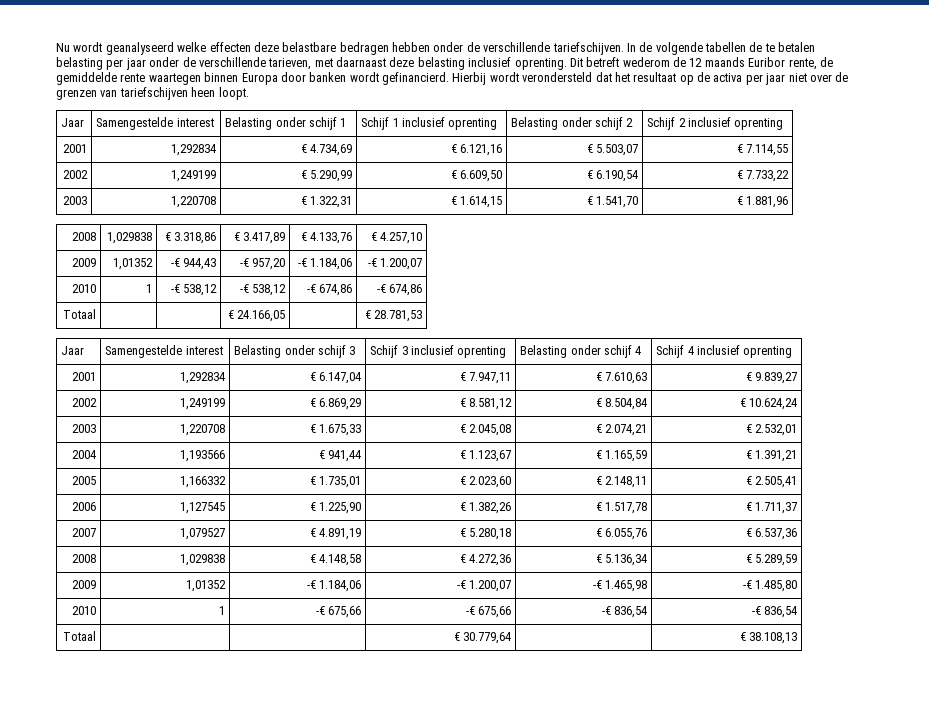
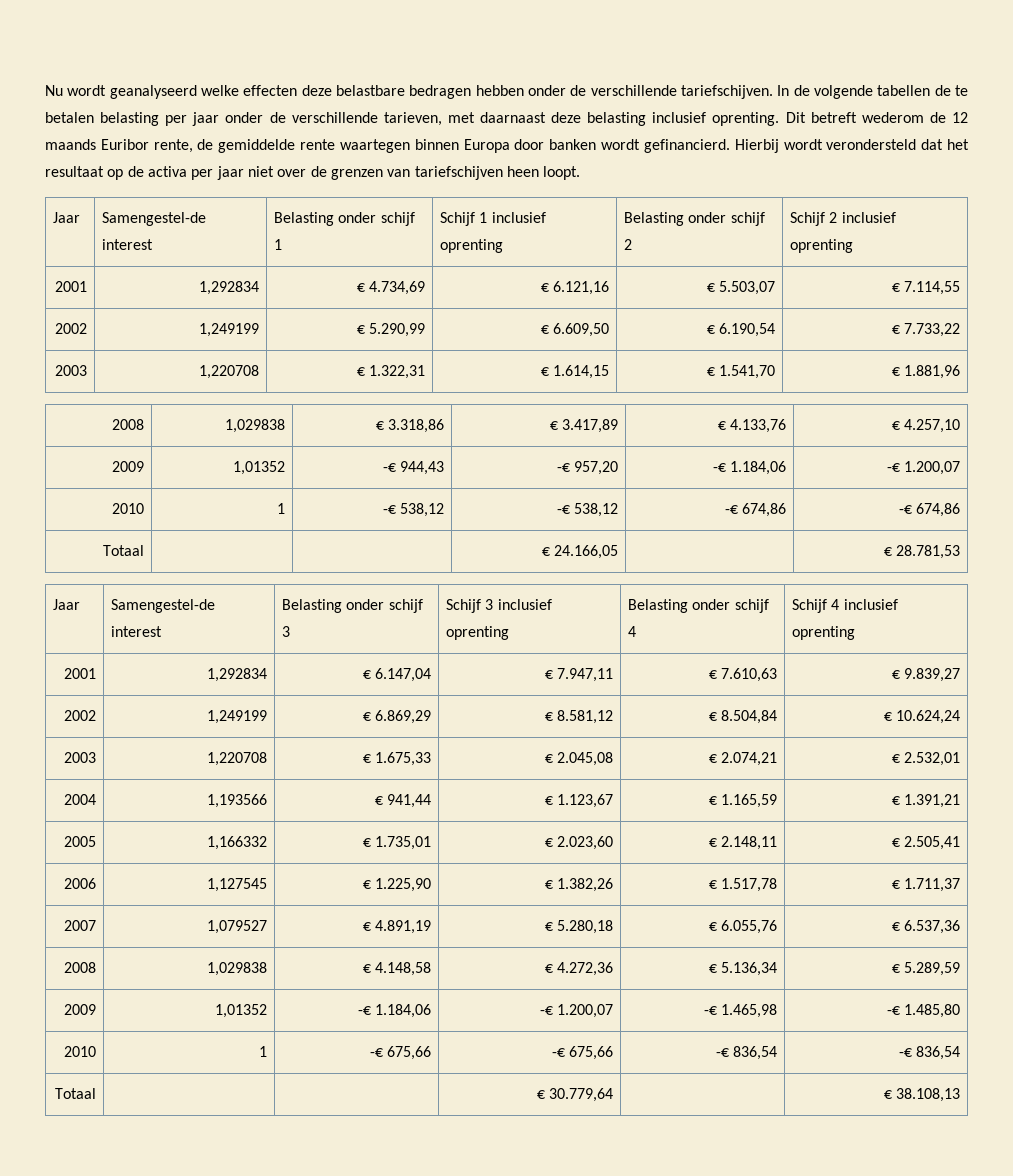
[96,117,174,130] Samengestelde -> [102,212,207,226] Samengestel-de
[105,345,183,358] Samengestelde -> [111,599,216,613] Samengestel-de

